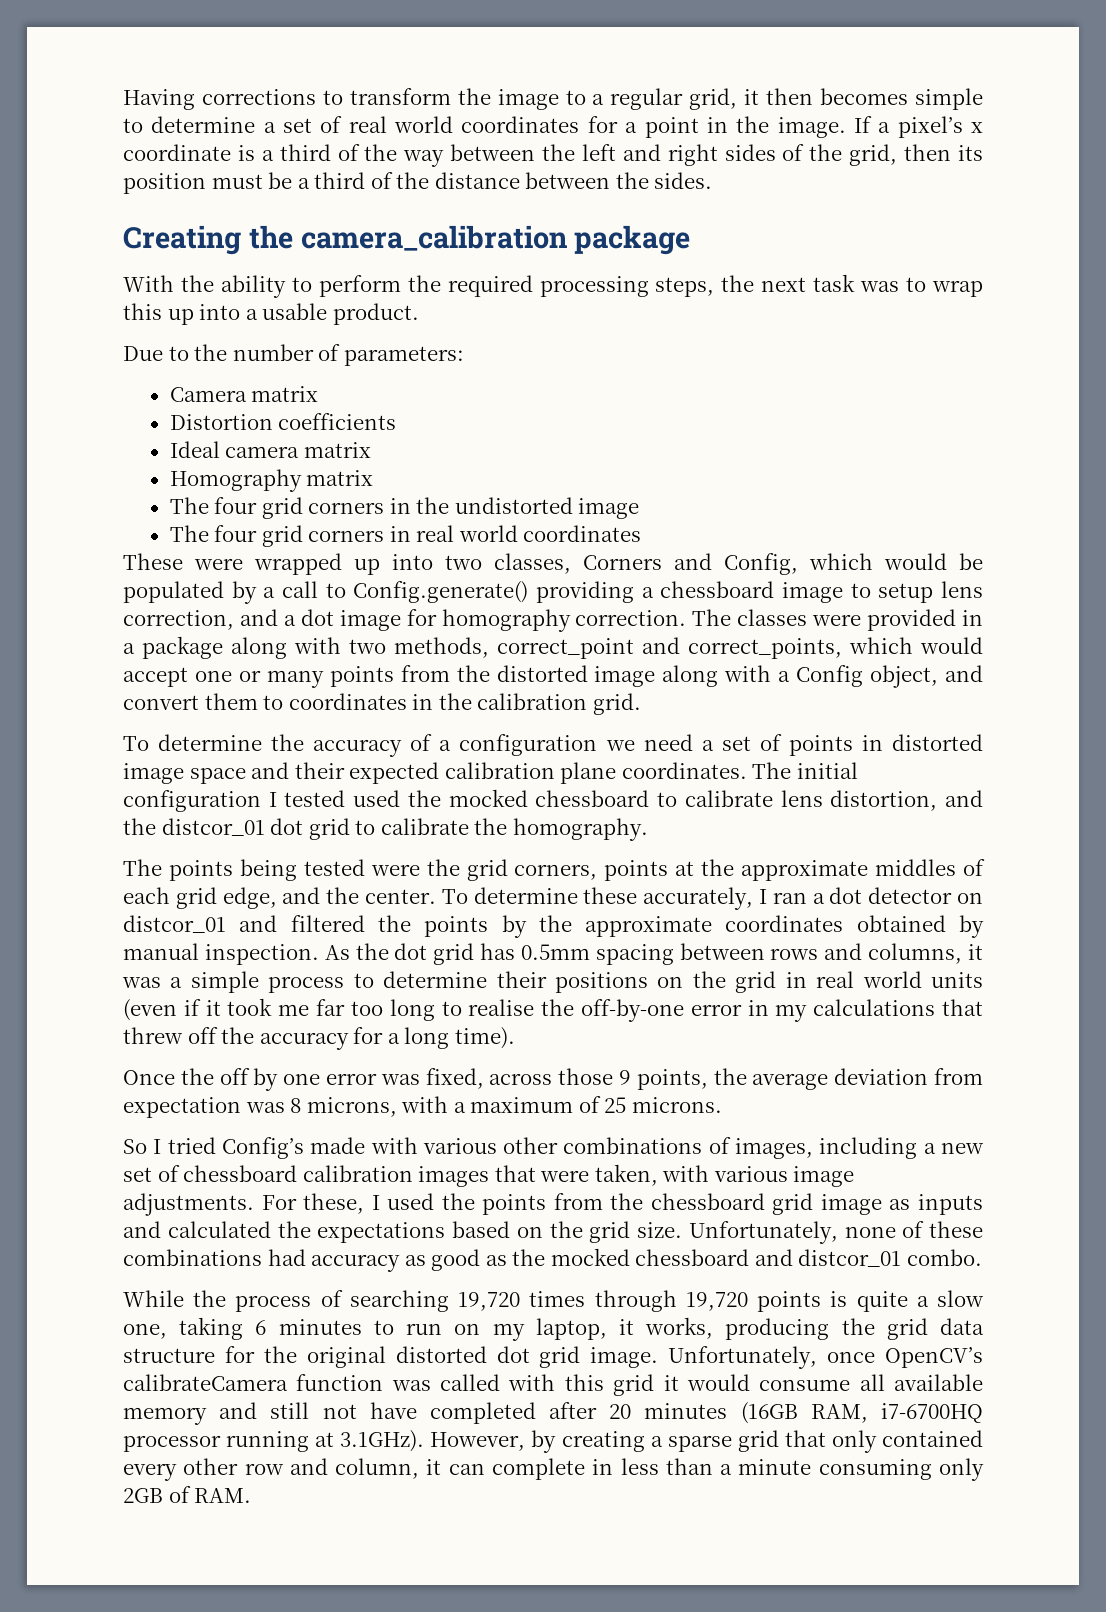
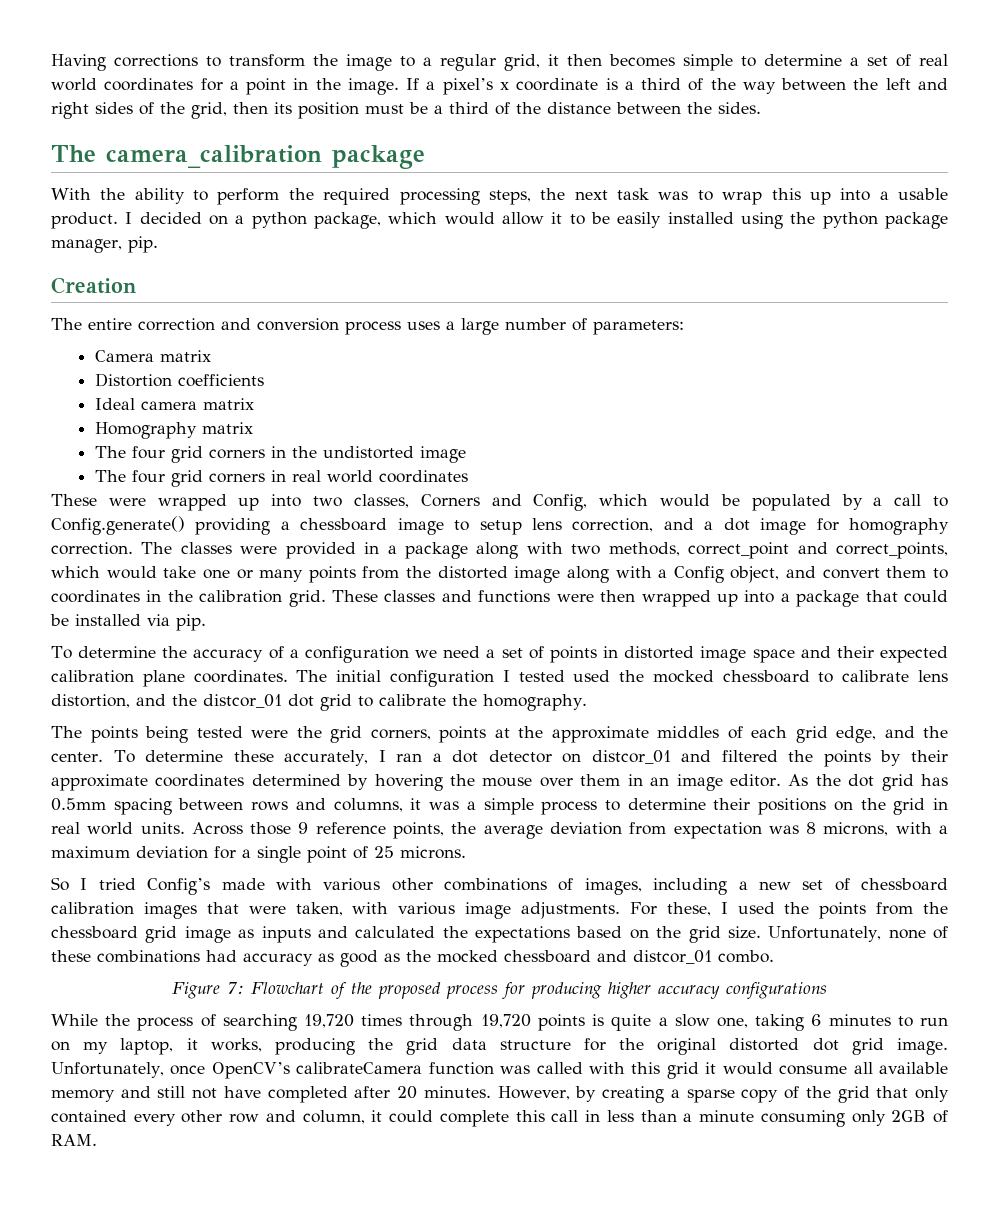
[123,225,293,255] Creating the -> [51,145,96,162] The
[123,344,228,361] // Due to the -> [125,212,949,229] [51,236,158,253] [51,277,137,294] [51,318,499,335] I decided on a python package, which would allow it to be easily installed using the python package manager, pip. // Creation // The entire correction and conversion process uses a large
[123,667,188,687] accept -> [163,566,197,578] take
(641, 704) none -> [332,590,948,607] [50,614,206,631] These classes and functions were then wrapped up into a package that could be installed via pip.
[538,915,572,932] the -> [911,750,949,762] their
[856,915,984,938] [123,943,319,965] obtained by manual inspection. -> [251,774,781,791] determined by hovering the mouse over them in an image editor.
[931,972,984,988] [123,998,983,1022] [123,1027,515,1050] [123,1068,553,1091] units (even if it took me far too long to realise the off-by-one error in my calculations that threw off the accuracy for a long time). // Once the off by one error was fixed, across -> [140,822,243,835] units. Across
(631, 1077) none -> [315,822,386,834] reference
(574, 1105) none -> [136,846,347,863] deviation for a single point
(982, 1257) none -> [172,982,827,999] // Figure 7: Flowchart of the proposed process for producing higher accuracy configurations
[644,1402,983,1424] [123,1430,425,1452] minutes (16GB RAM, i7-6700HQ processor running at 3.1GHz). -> [423,1086,491,1098] minutes.
(732, 1443) none -> [741,1086,831,1103] copy of the
[448,1458,585,1480] can complete -> [389,1110,579,1127] could complete this call

